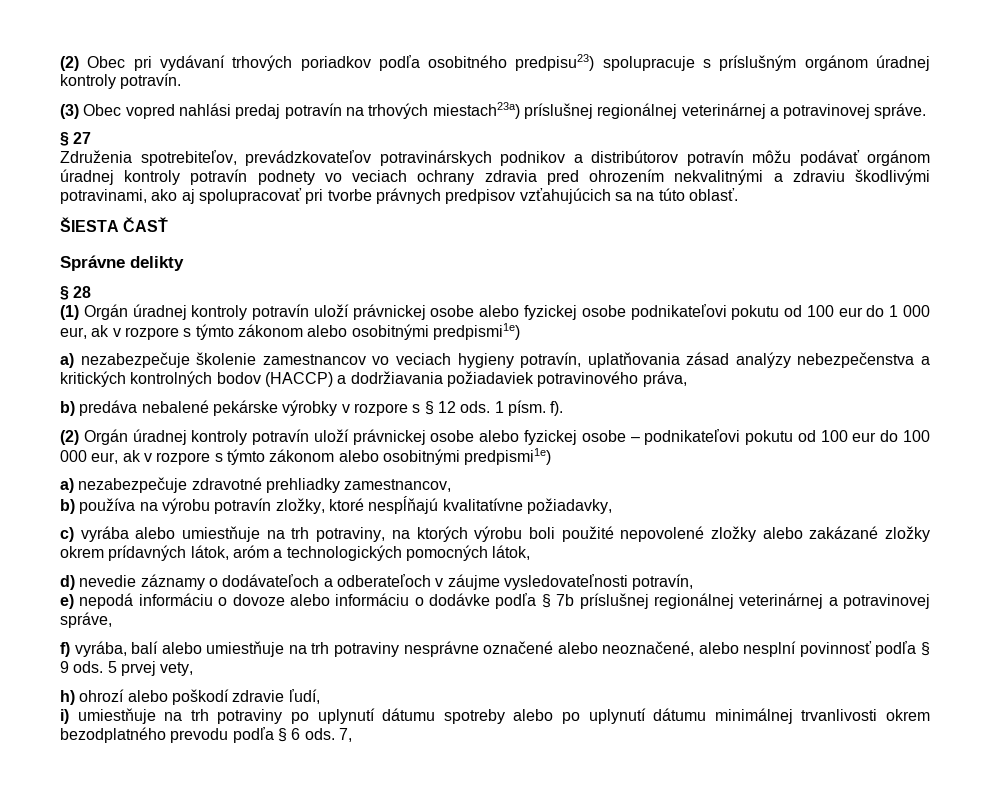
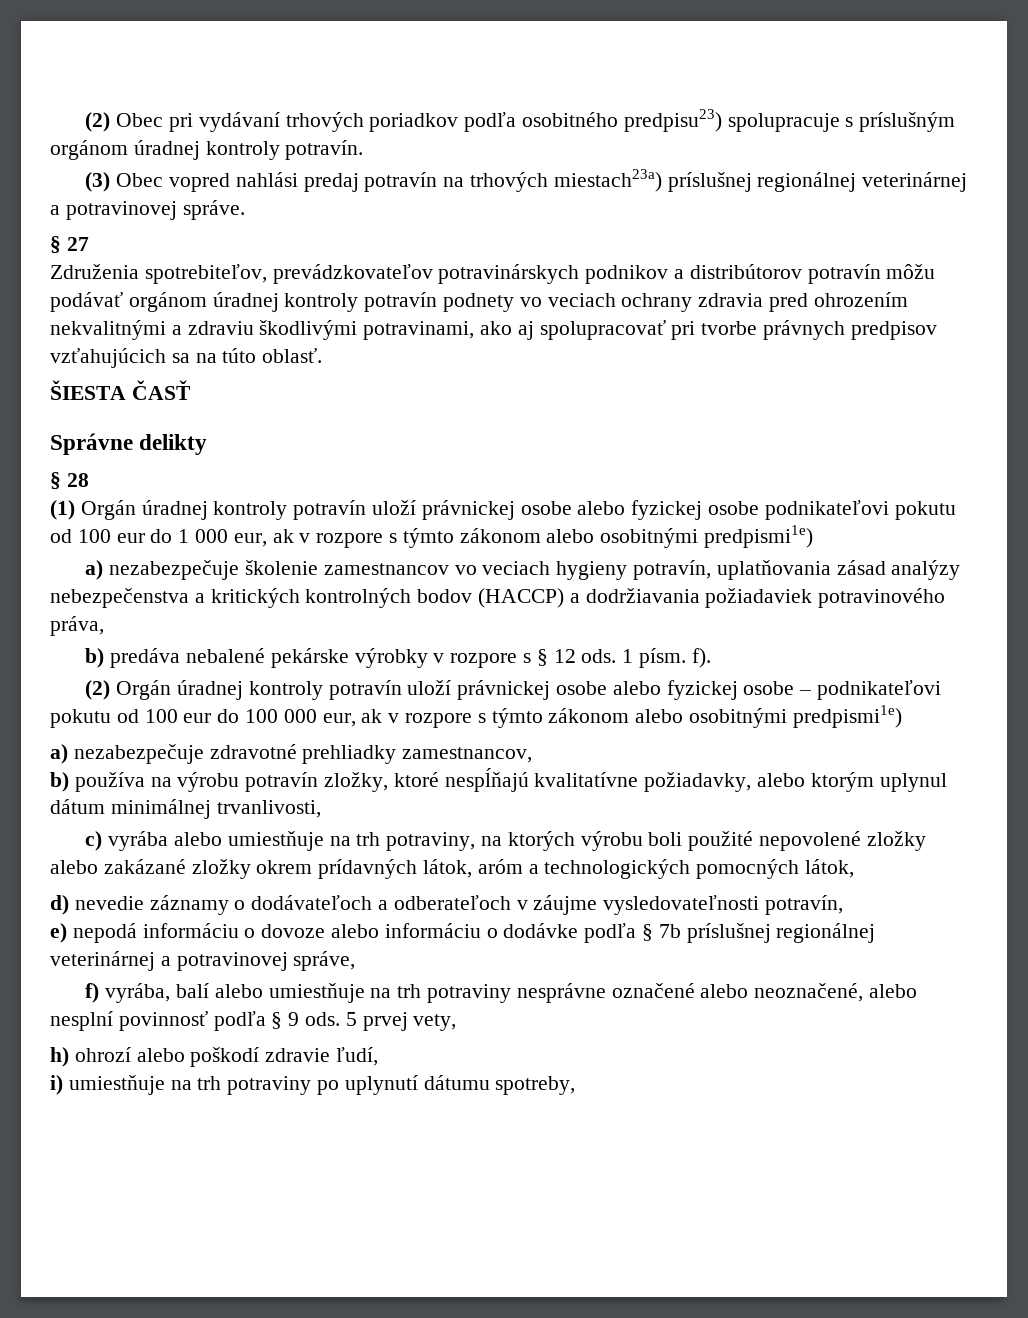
(612, 506) none -> [757,772,947,792] [50,799,321,819] alebo ktorým uplynul dátum minimálnej trvanlivosti,
[443,708,931,724] [60,727,352,743] spotreby alebo po uplynutí dátumu minimálnej trvanlivosti okrem bezodplatného prevodu podľa § 6 ods. 7, -> [495,1076,576,1095] spotreby,

